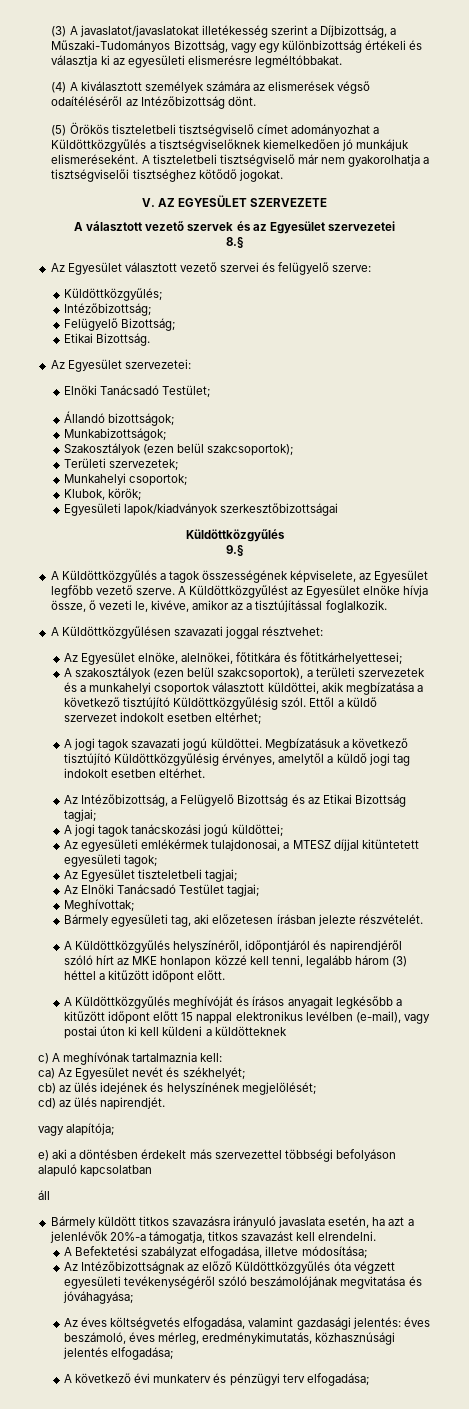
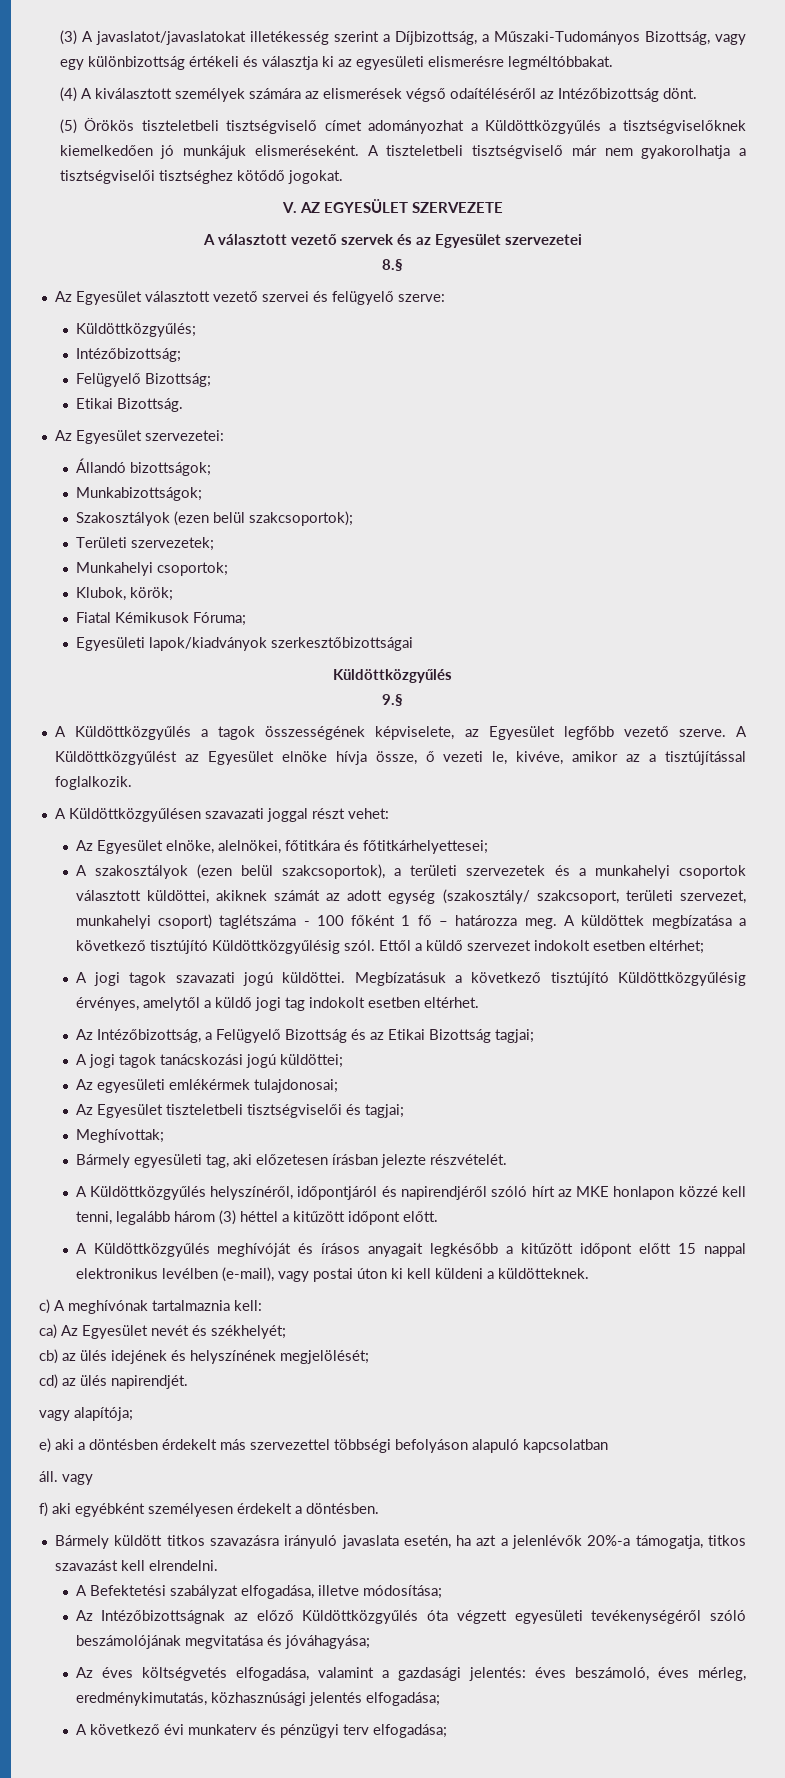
[64,385,211,398] // Elnöki Tanácsadó Testület; -> (224, 435) none
(142, 494) none -> [75,612,246,626] // Fiatal Kémikusok Fóruma;
[262,626,324,636] résztvehet: -> [311,808,389,819] részt vehet:
[321,682,344,692] akik -> [215,889,746,904] [75,914,645,929] akiknek számát az adott egység (szakosztály/ szakcsoport, területi szervezet, munkahelyi csoport) taglétszáma - 100 főként 1 fő – határozza meg. A küldöttek
[211,839,419,851] [64,854,158,867] [64,869,238,882] [64,884,225,894] tulajdonosai, a MTESZ díjjal kitüntetett egyesületi tagok; // Az Egyesület tiszteletbeli tagjai; // Az Elnöki Tanácsadó Testület -> [253,1079,338,1093] [75,1104,361,1118] tulajdonosai; // Az Egyesület tiszteletbeli tisztségviselői és
[214,1026,287,1036] küldötteknek -> [497,1268,589,1279] küldötteknek.
[38,1190,50,1200] áll -> [39,1471,93,1485] [39,1502,379,1517] áll. vagy // f) aki egyébként személyesen érdekelt a döntésben.
(294, 1322) none -> [381,1670,389,1678] a

